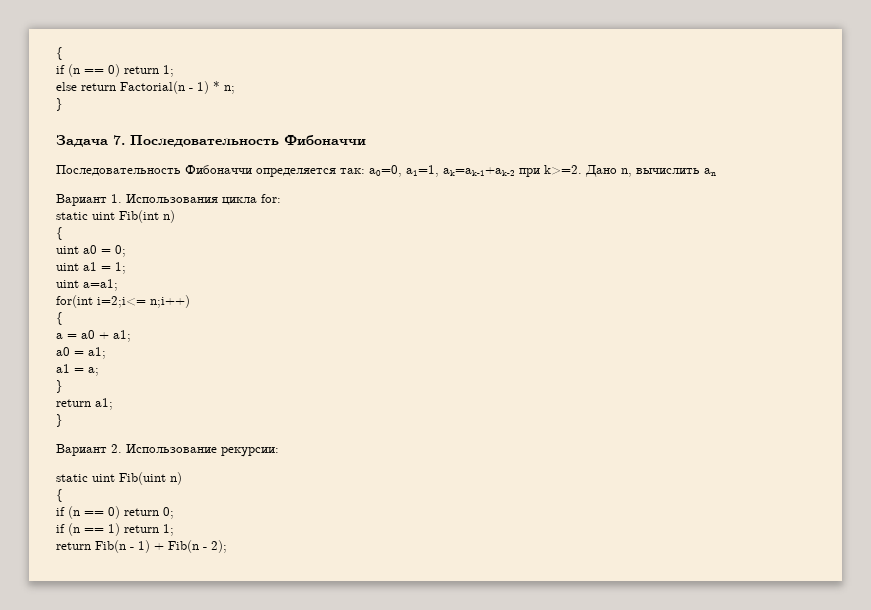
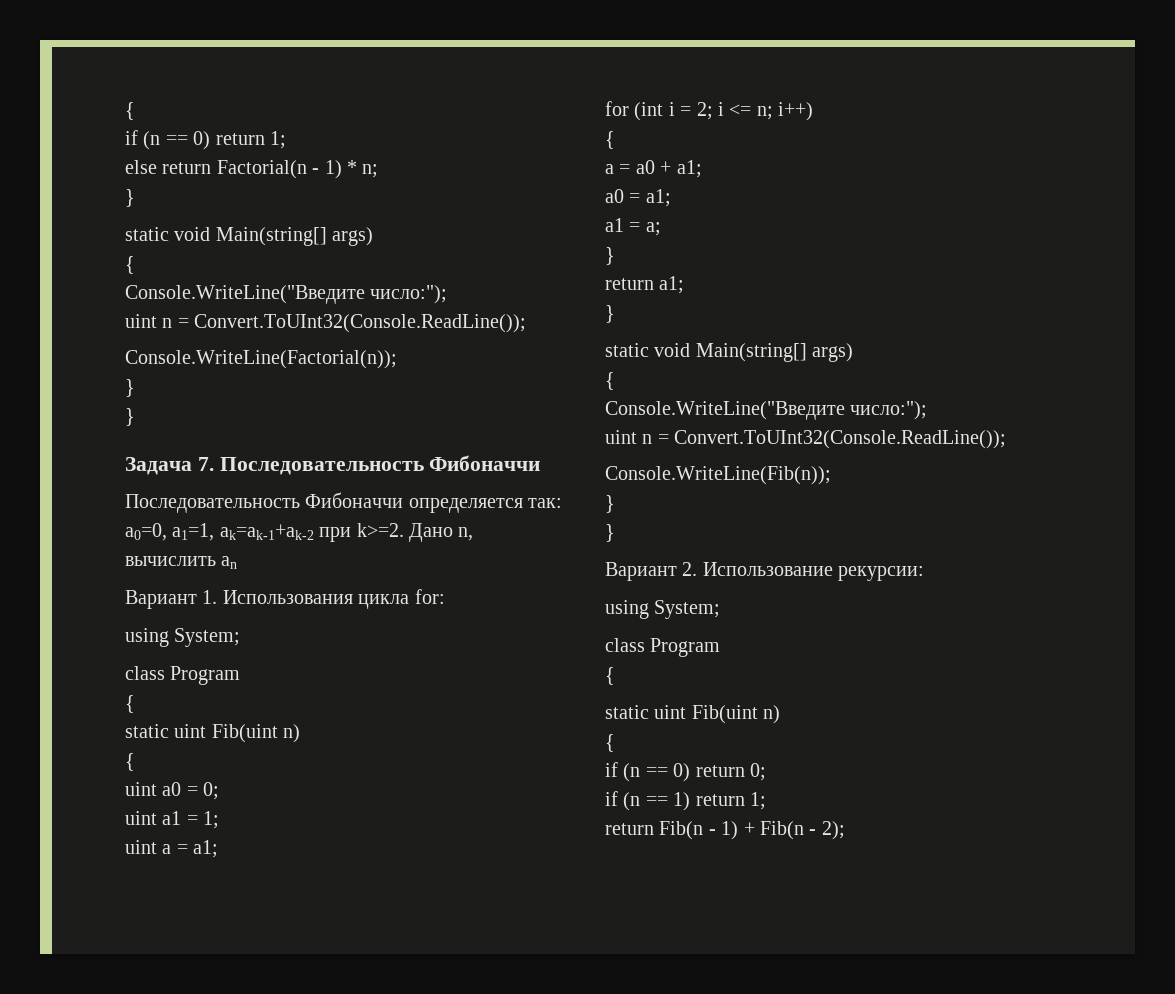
(63, 104) none -> [125,227,374,246] [125,256,135,274] [125,285,448,304] [125,314,527,333] [125,350,397,369] [125,379,135,397] [125,408,135,426] // static void Main(string[] args) // { // Console.WriteLine("Введите число:"); // uint n = Convert.ToUInt32(Console.ReadLine()); // Console.WriteLine(Factorial(n)); // } // }
[56,210,159,223] // static uint Fib(int -> [125,628,241,647] [125,666,241,685] [125,695,135,713] [125,724,278,743] // using System; // class Program // { // static uint Fib(uint
[83,279,118,291] [56,295,190,308] a=a1; // for(int i=2;i<= n;i++) -> [162,840,219,858] [605,101,814,121] a = a1; // for (int i = 2; i <= n; i++)
(63, 420) none -> [605,343,854,362] [605,372,615,390] [605,401,928,420] [605,430,1007,449] [605,466,831,485] [605,495,615,513] [605,524,615,542] // static void Main(string[] args) // { // Console.WriteLine("Введите число:"); // uint n = Convert.ToUInt32(Console.ReadLine()); // Console.WriteLine(Fib(n)); // } // }
(279, 452) none -> [605,600,721,619] [605,638,721,657] [605,667,615,685] // using System; // class Program // {

